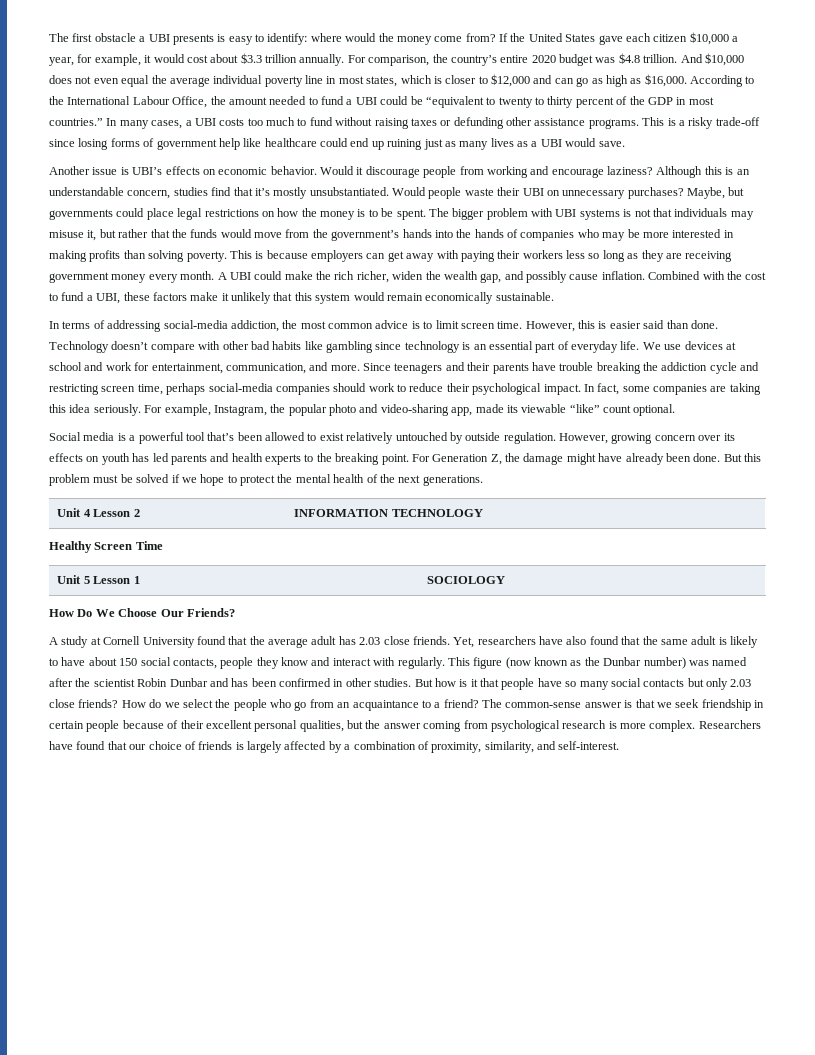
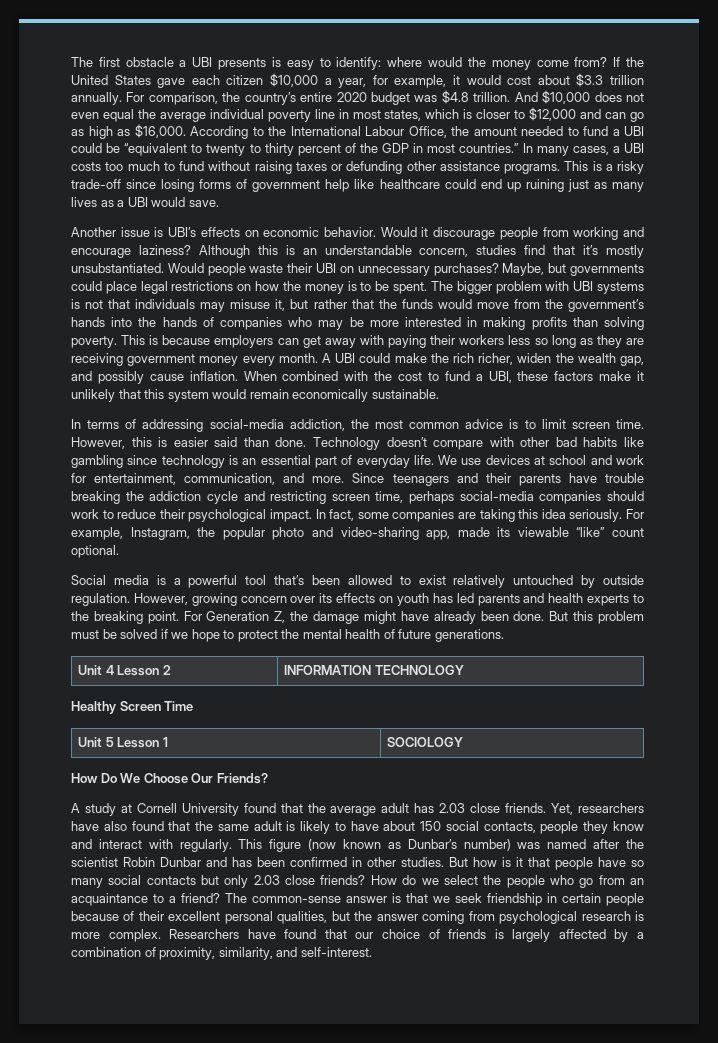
[648,271,701,280] Combined -> [243,371,339,381] When combined
[379,474,421,483] the next -> [398,629,432,639] future
[584,657,642,666] the Dunbar -> [407,839,457,849] Dunbar’s

